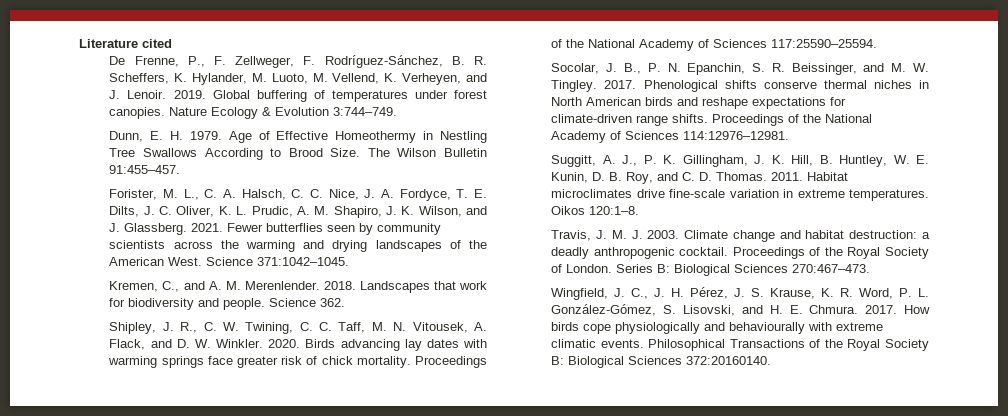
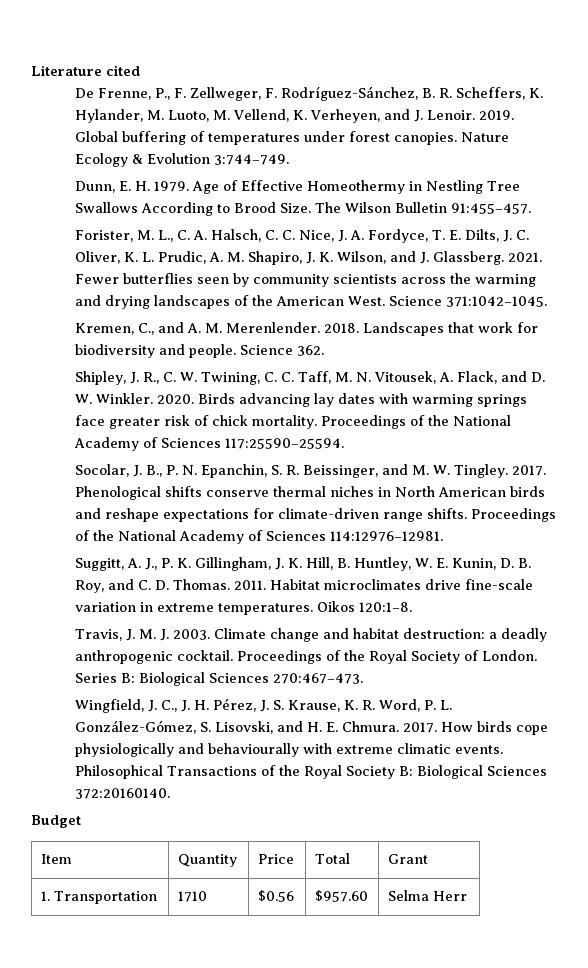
(772, 360) none -> [31,815,81,828] [40,854,72,864] [177,854,237,867] [257,854,294,864] [314,853,350,864] [387,854,428,864] [40,891,157,904] [177,891,207,902] [257,890,294,902] [314,890,368,902] [387,890,467,901] // Budget // Item | Quantity | Price | Total | Grant // 1. Transportation | 1710 | $0.56 | $957.60 | Selma Herr

